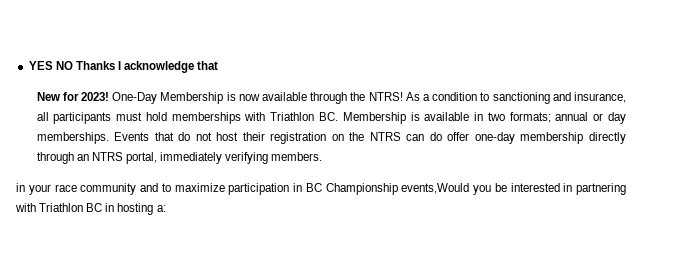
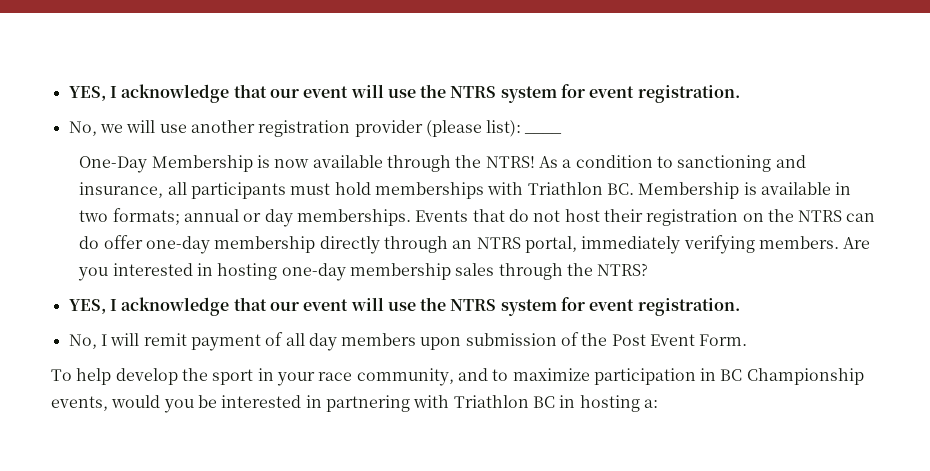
[28,61,219,73] [36,92,109,101] YES NO Thanks I acknowledge that // New for 2023! -> [68,84,740,103] [68,120,563,137] YES, I acknowledge that our event will use the NTRS system for event registration. // No, we will use another registration provider (please list): ____ //
(323, 156) // -> [843,237,871,249] [78,263,649,281] [68,297,740,316] [68,332,748,351] [51,368,254,385] Are you interested in hosting one-day membership sales through the NTRS? // YES, I acknowledge that our event will use the NTRS system for event registration. // No, I will remit payment of all day members upon submission of the Post Event Form. // To help develop the sport
[80,183,137,195] community -> [356,368,454,386] community,
[401,183,470,194] events,Would -> [51,395,161,411] events, would

